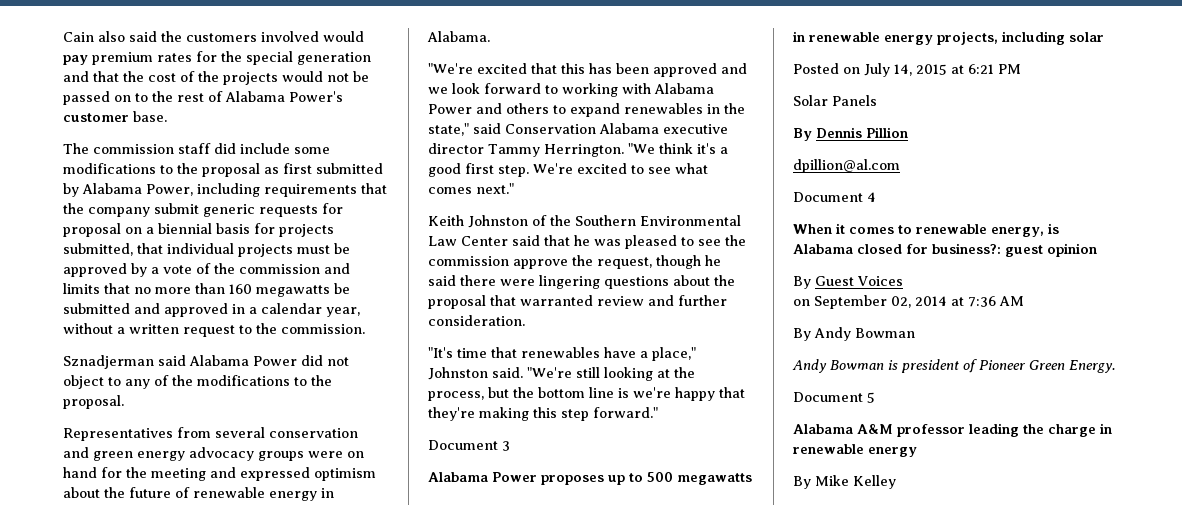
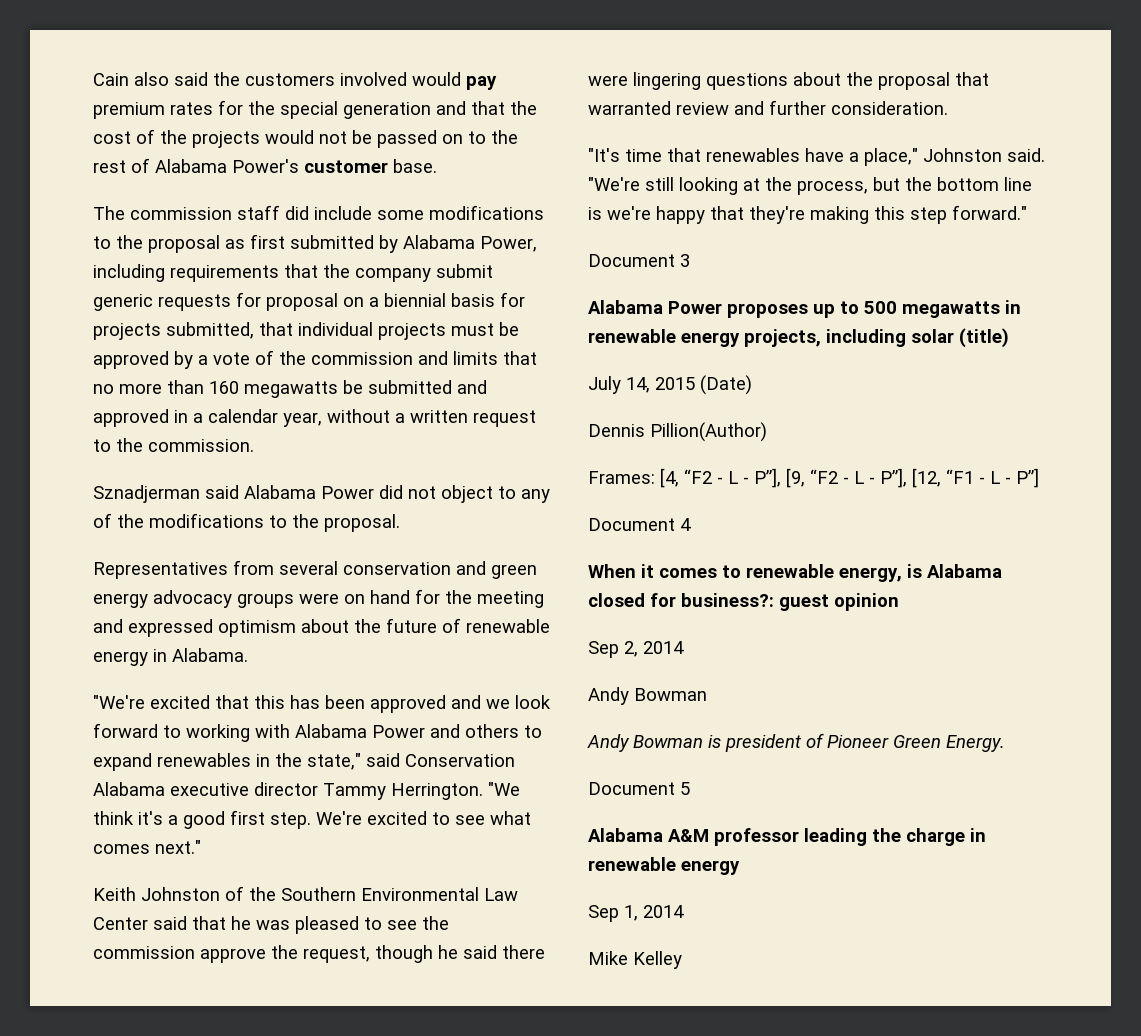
[793,63,860,74] // Posted on -> [959,328,1009,348] (title) //
[951,64,1021,74] [793,95,877,106] [793,127,908,141] [793,159,900,173] at 6:21 PM // Solar Panels // By Dennis Pillion // dpillion@al.com -> [700,375,752,395] [588,422,767,442] [588,468,1039,488] (Date) // Dennis Pillion(Author) // Frames: [4, “F2 - L - P”], [9, “F2 - L - P”], [12, “F1 - L - P”]
[793,276,903,289] [793,295,1024,309] [793,328,811,341] By Guest Voices // on September 02, 2014 at 7:36 AM // By -> [588,641,684,658] Sep 2, 2014 //
[793,476,811,489] By -> [588,905,684,922] Sep 1, 2014 //

